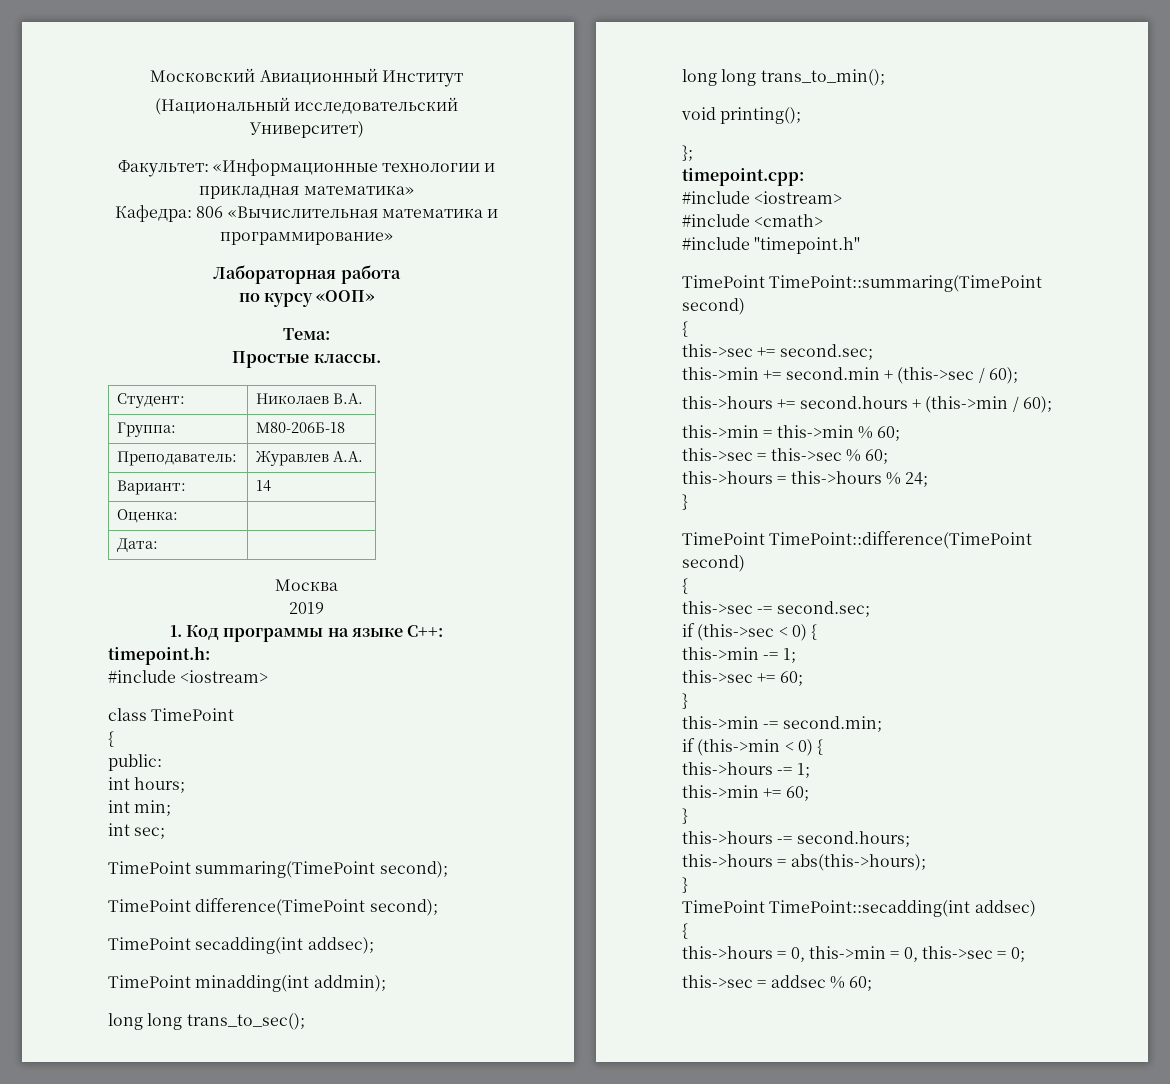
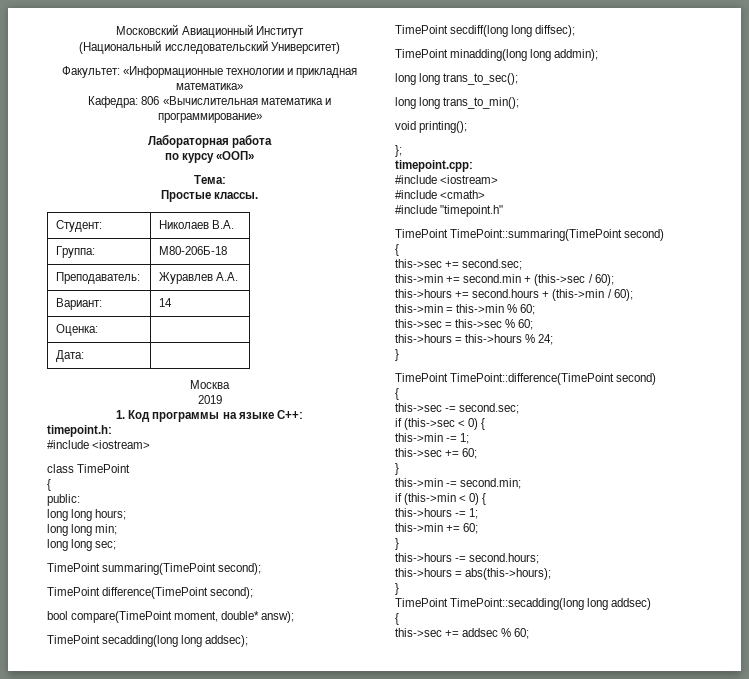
[108,777,130,790] int -> [47,509,93,521] long long
[108,800,130,813] int -> [47,524,93,536] long long
[108,823,130,836] int -> [47,539,93,551] long long
[108,937,304,954] // TimePoint secadding(int -> [47,611,295,623] [47,635,203,647] // bool compare(TimePoint moment, double* answ); // TimePoint secadding(long long
[195,975,310,992] minadding(int -> [450,25,576,37] [395,49,552,61] secdiff(long long diffsec); // TimePoint minadding(long long
[769,900,971,917] TimePoint::secadding(int -> [450,598,609,610] TimePoint::secadding(long long
[682,946,1025,962] [682,975,767,988] this->hours = 0, this->min = 0, this->sec = 0; // this->sec = -> [395,628,460,637] this->sec +=

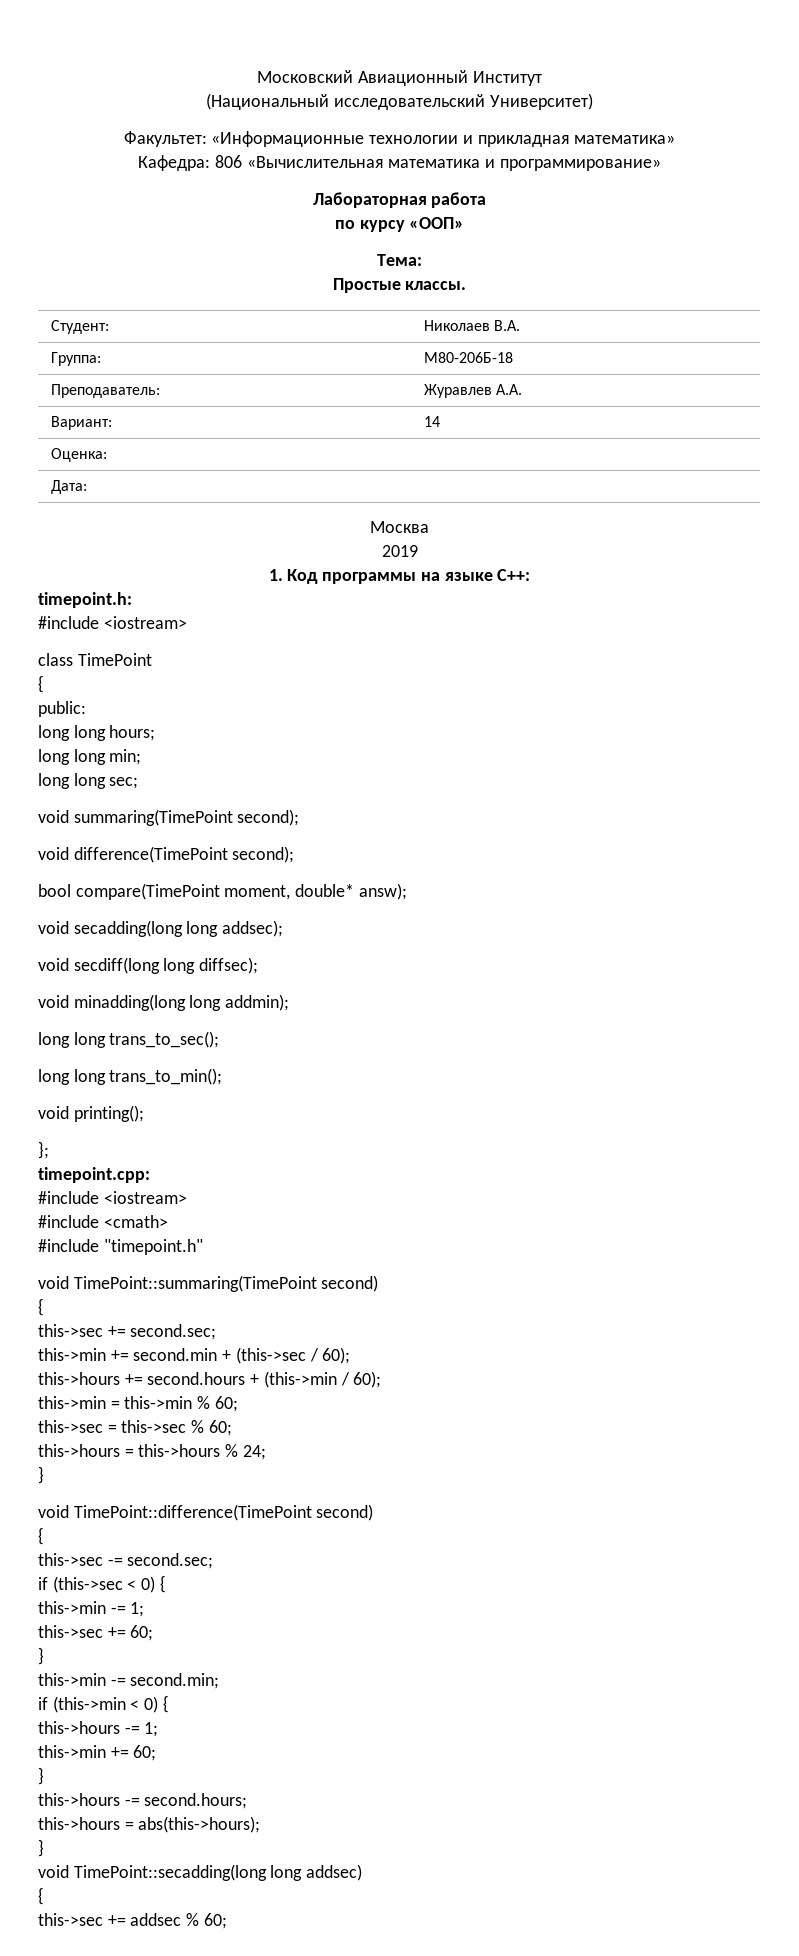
[47,563,100,572] TimePoint -> [38,810,69,823] void
[47,587,100,596] TimePoint -> [38,847,69,860] void
[47,635,100,644] TimePoint -> [38,921,69,934] void
[395,25,448,34] TimePoint -> [38,958,69,971] void
[395,49,448,58] TimePoint -> [38,995,69,1008] void
[395,229,448,238] TimePoint -> [38,1276,69,1289] void
[395,373,448,382] TimePoint -> [38,1505,69,1518] void
[395,598,448,607] TimePoint -> [38,1865,69,1878] void

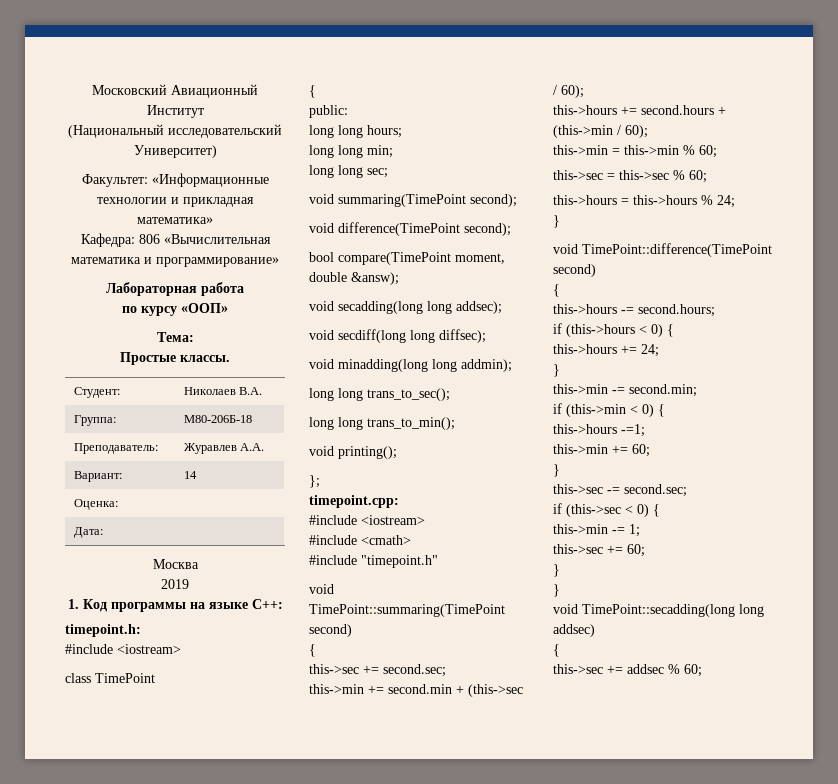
[295,883,407,900] double* answ); -> [309,272,399,285] double &answ);
(44, 1536) none -> [553,304,715,317] [553,323,674,337] [553,344,659,357] [553,364,560,377] [553,384,697,397] [553,403,665,417] [553,424,645,437] [553,444,650,457] [553,464,560,477] // this->hours -= second.hours; // if (this->hours < 0) { // this->hours += 24; // } // this->min -= second.min; // if (this->min < 0) { // this->hours -=1; // this->min += 60; // }
[38,1673,220,1689] [38,1695,169,1713] [38,1721,159,1737] [38,1745,157,1761] [38,1767,44,1785] [38,1793,248,1809] [38,1816,261,1833] // this->min -= second.min; // if (this->min < 0) { // this->hours -= 1; // this->min += 60; // } // this->hours -= second.hours; // this->hours = abs(this->hours); -> (560, 570) none

